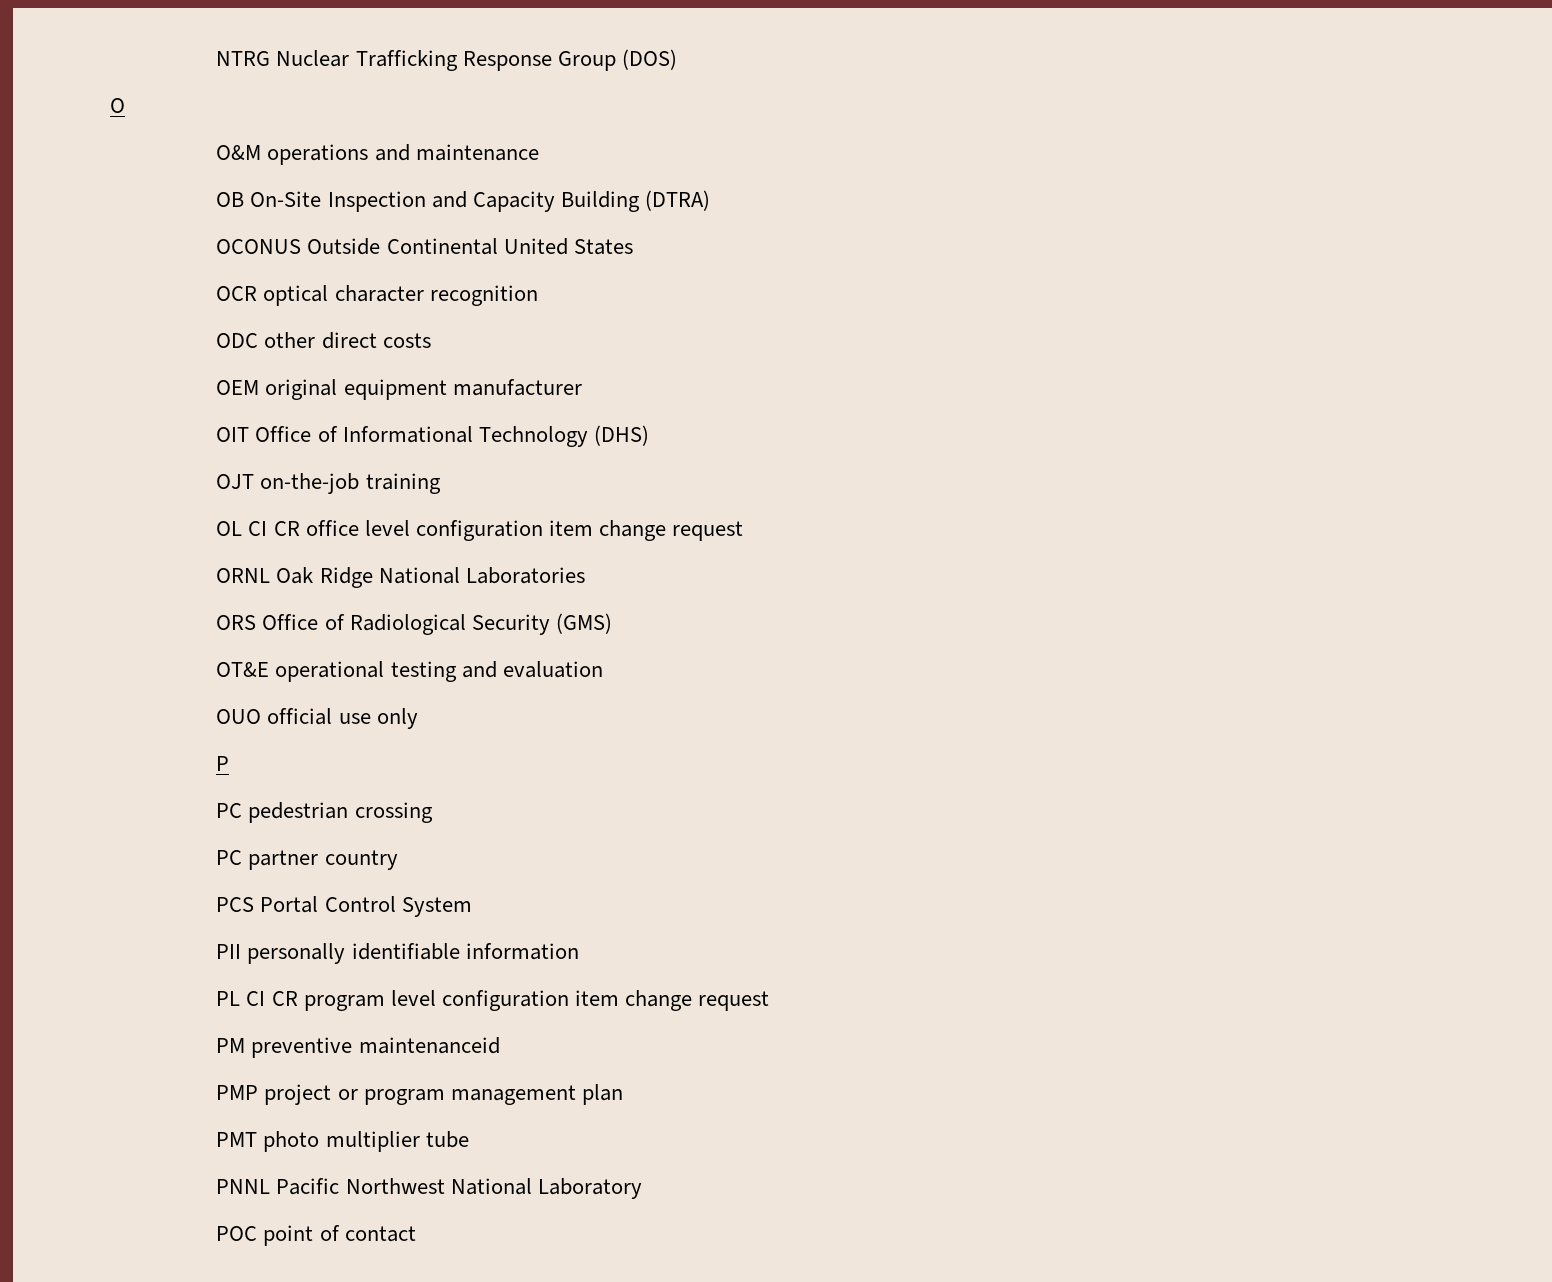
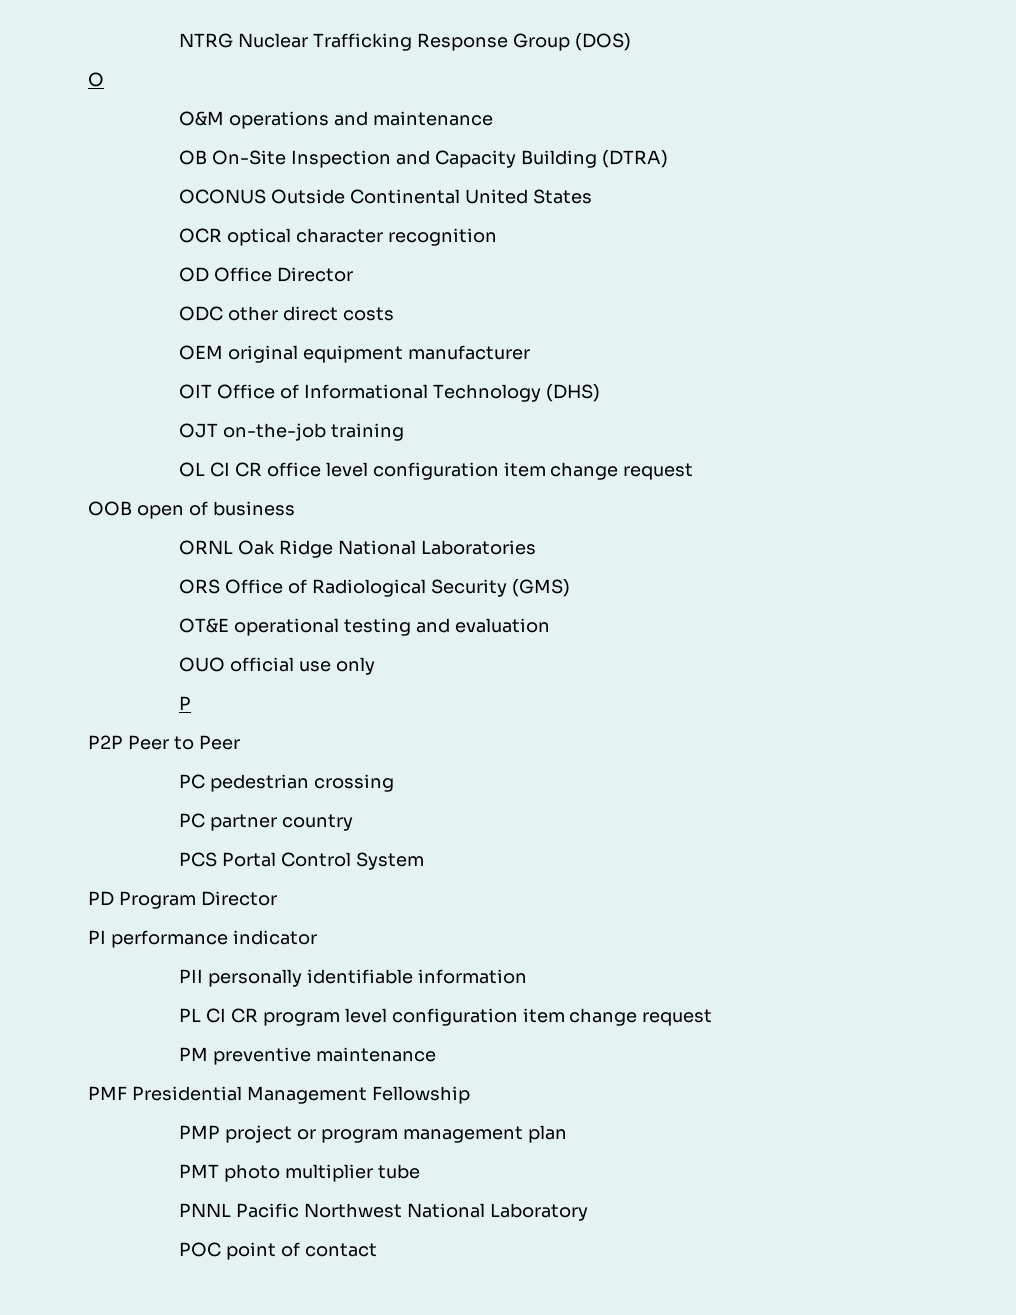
(538, 295) none -> [179,267,354,282] // OD Office Director
(743, 531) none -> [88,501,295,519] // OOB open of business
(230, 763) none -> [88,735,240,750] // P2P Peer to Peer
(472, 907) none -> [88,891,277,909] [88,930,317,948] // PD Program Director // PI performance indicator
[358,1037,500,1054] maintenanceid -> [316,1047,437,1062] [88,1086,470,1104] maintenance // PMF Presidential Management Fellowship

